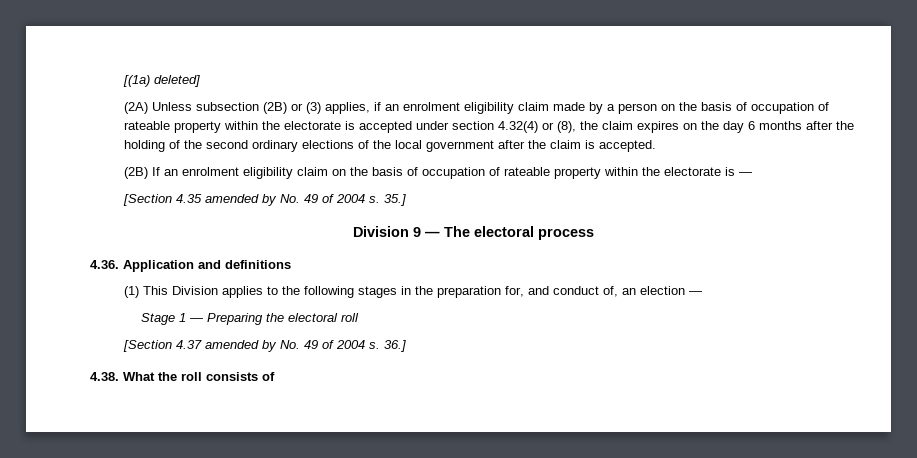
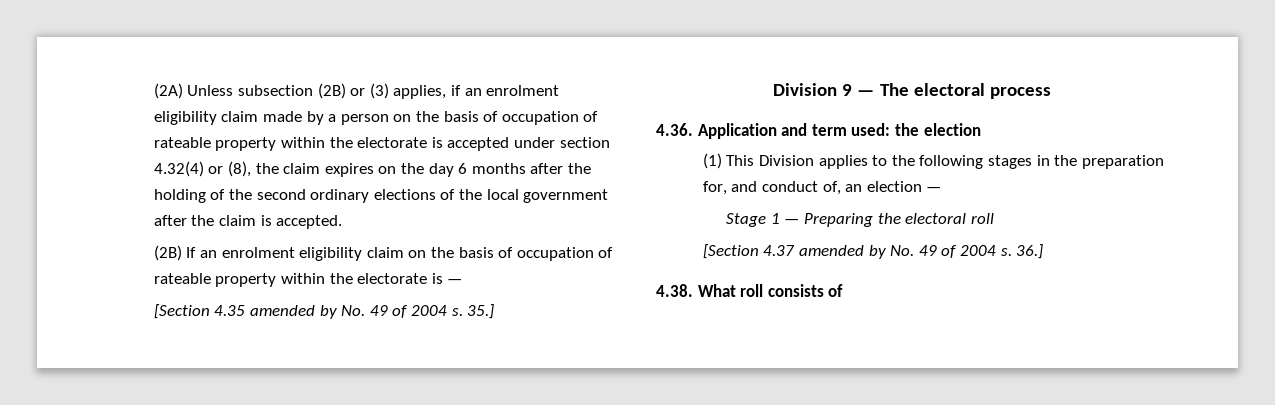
[122,75,200,87] [(1a) deleted] // -> (153, 91) none
[225,260,291,269] definitions -> [811,123,981,136] term used: the election
[158,372,177,381] the -> (736, 290) none

